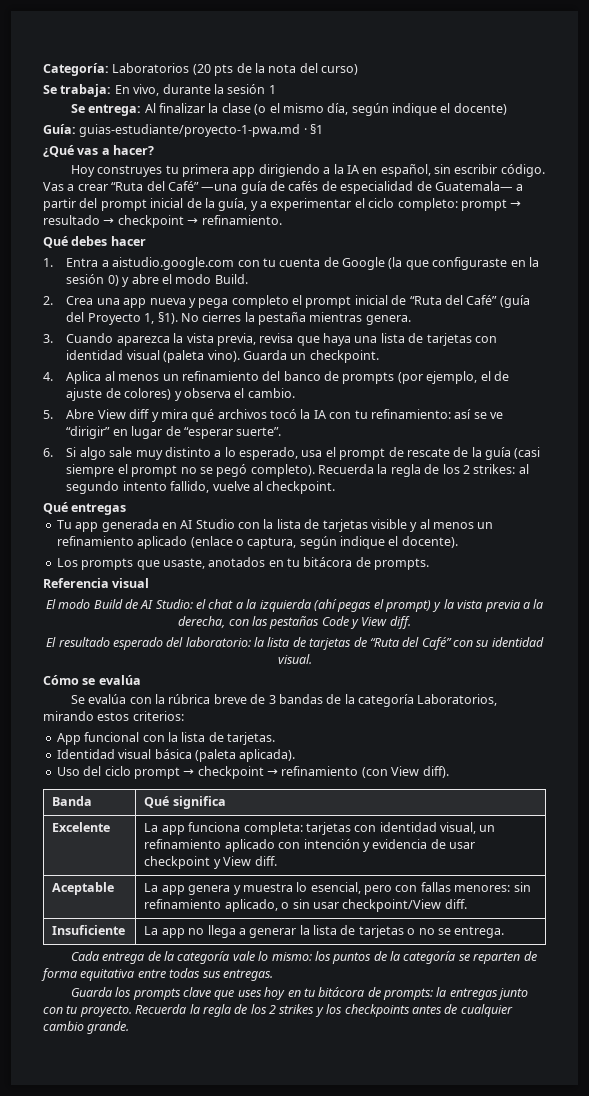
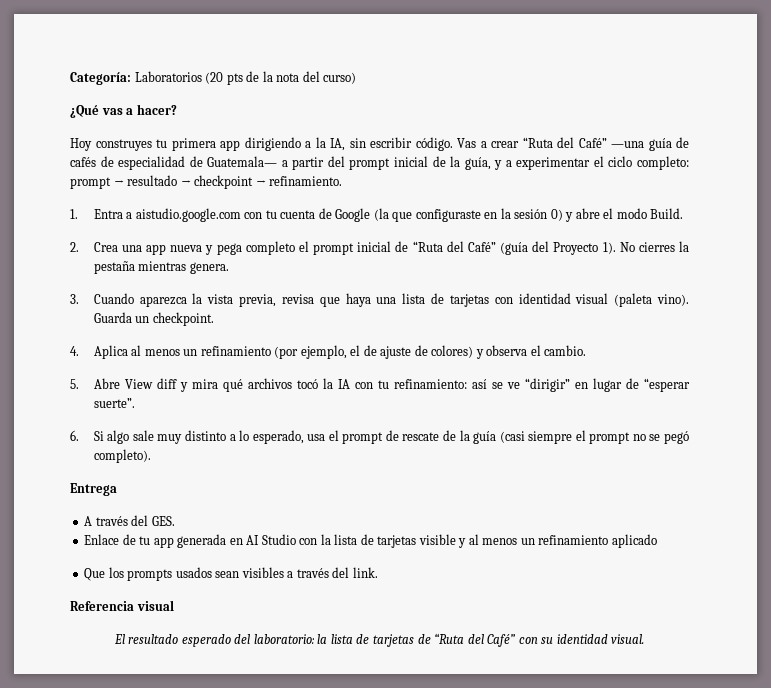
[43,84,276,97] [70,103,507,116] [43,124,324,137] // Se trabaja: En vivo, durante la sesión 1 // Se entrega: Al finalizar la clase (o el mismo día, según indique el docente) // Guía: guias-estudiante/proyecto-1-pwa.md · §1 -> (357, 78) none
[346,164,431,177] IA en español, -> [330,138,345,151] IA,
[43,236,146,248] // Qué debes hacer -> (343, 181) none
[144,312,178,324] 1, §1). -> [602,242,616,254] 1).
[262,371,395,384] del banco de prompts -> (271, 351) none
[318,464,529,477] [66,481,336,494] [43,502,127,515] [56,520,72,529] Recuerda la regla de los 2 strikes: al segundo intento fallido, vuelve al checkpoint. // Qué entregas // Tu -> [70,483,117,496] [84,515,175,526] [84,534,151,545] // Entrega // A través del GES. // Enlace de tu
[190,536,458,549] [56,557,430,570] [43,578,150,588] [45,599,544,612] [178,616,411,629] (enlace o captura, según indique el docente). // Los prompts que usaste, anotados en tu bitácora de prompts. // Referencia visual // El modo Build de AI Studio: el chat a la izquierda (ahí pegas el prompt) y la vista previa a la derecha, con las pestañas Code y View diff. -> [84,567,378,581] [70,600,174,611] // Que los prompts usados sean visibles a través del link. // Referencia visual
[43,675,141,685] [70,694,498,707] [43,711,184,721] [56,732,275,745] [56,749,296,762] [56,766,449,779] [52,796,93,806] [144,796,226,809] [52,822,111,832] [144,822,496,835] [144,839,476,852] [144,856,277,869] [52,882,115,895] [144,882,531,895] [144,899,467,912] [52,925,126,935] [144,925,505,938] [70,951,537,964] [41,968,273,981] [70,987,529,1000] [43,1004,513,1017] [43,1021,130,1034] // Cómo se evalúa // Se evalúa con la rúbrica breve de 3 bandas de la categoría Laboratorios, mirando estos criterios: // App funcional con la lista de tarjetas. // Identidad visual básica (paleta aplicada). // Uso del ciclo prompt → checkpoint → refinamiento (con View diff). // Banda | Qué significa // Excelente | La app funciona completa: tarjetas con identidad visual, un refinamiento aplicado con intención y evidencia de usar checkpoint y View diff. // Aceptable | La app genera y muestra lo esencial, pero con fallas menores: sin refinamiento aplicado, o sin usar checkpoint/View diff. // Insuficiente | La app no llega a generar la lista de tarjetas o no se entrega. // Cada entrega de la categoría vale lo mismo: los puntos de la categoría se reparten de forma equitativa entre todas sus entregas. // Guarda los prompts clave que uses hoy en tu bitácora de prompts: la entregas junto con tu proyecto. Recuerda la regla de los 2 strikes y los checkpoints antes de cualquier cambio grande. -> (645, 639) none

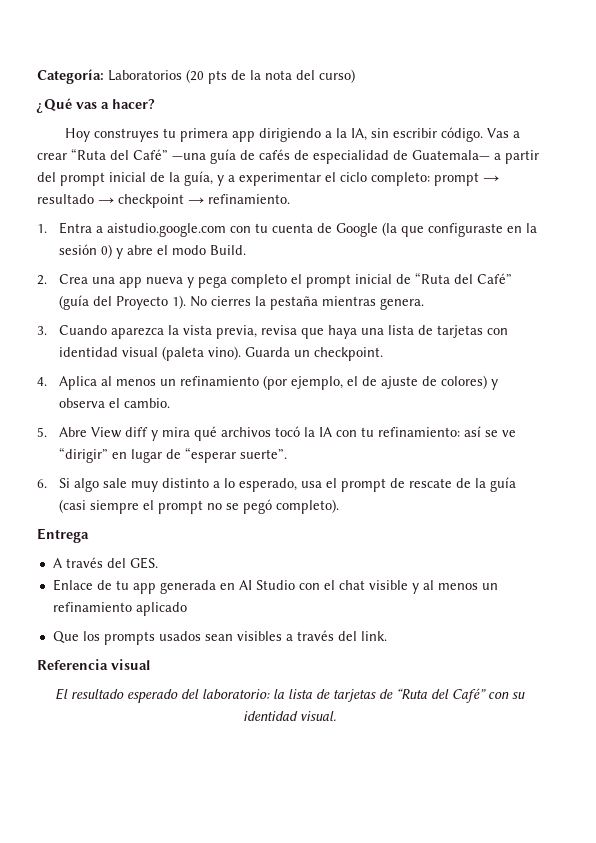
[320,534,417,548] la lista de tarjetas -> [323,580,365,590] el chat

